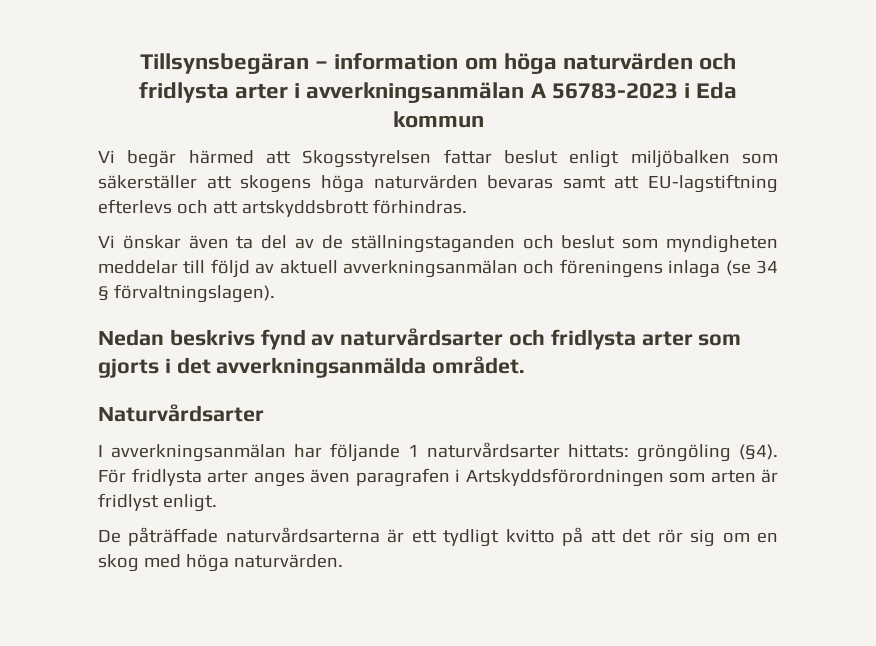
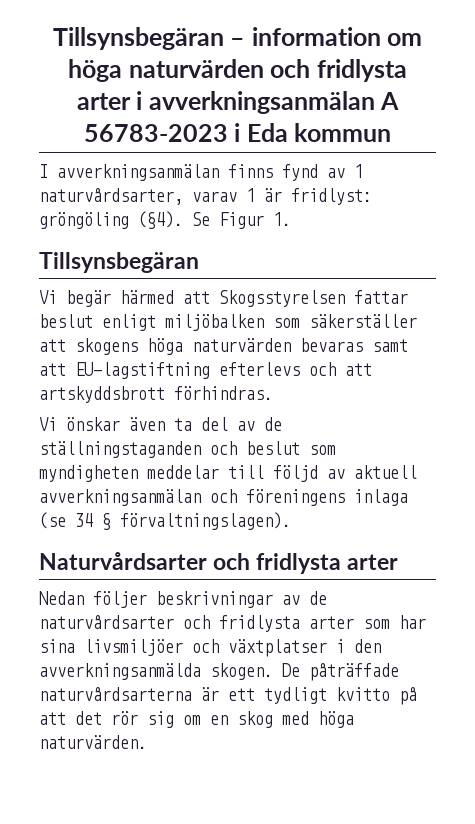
(484, 119) none -> [39,164,363,181] [39,188,372,205] [39,211,291,229] [39,252,199,273] // I avverkningsanmälan finns fynd av 1 naturvårdsarter, varav 1 är fridlyst: gröngöling (§4). Se Figur 1. // Tillsynsbegäran
[98,329,335,350] Nedan beskrivs fynd av -> [39,552,399,574] [39,591,327,608] Naturvårdsarter och fridlysta arter // Nedan följer beskrivningar av de
[98,356,526,378] [98,404,264,422] [98,442,778,462] [98,468,778,487] [98,493,217,512] gjorts i det avverkningsanmälda området. // Naturvårdsarter // I avverkningsanmälan har följande 1 naturvårdsarter hittats: gröngöling (§4). För fridlysta arter anges även paragrafen i Artskyddsförordningen som arten är fridlyst enligt. // -> [399,615,426,629] [39,639,381,657] [39,663,273,680] har sina livsmiljöer och växtplatser i den avverkningsanmälda skogen.

